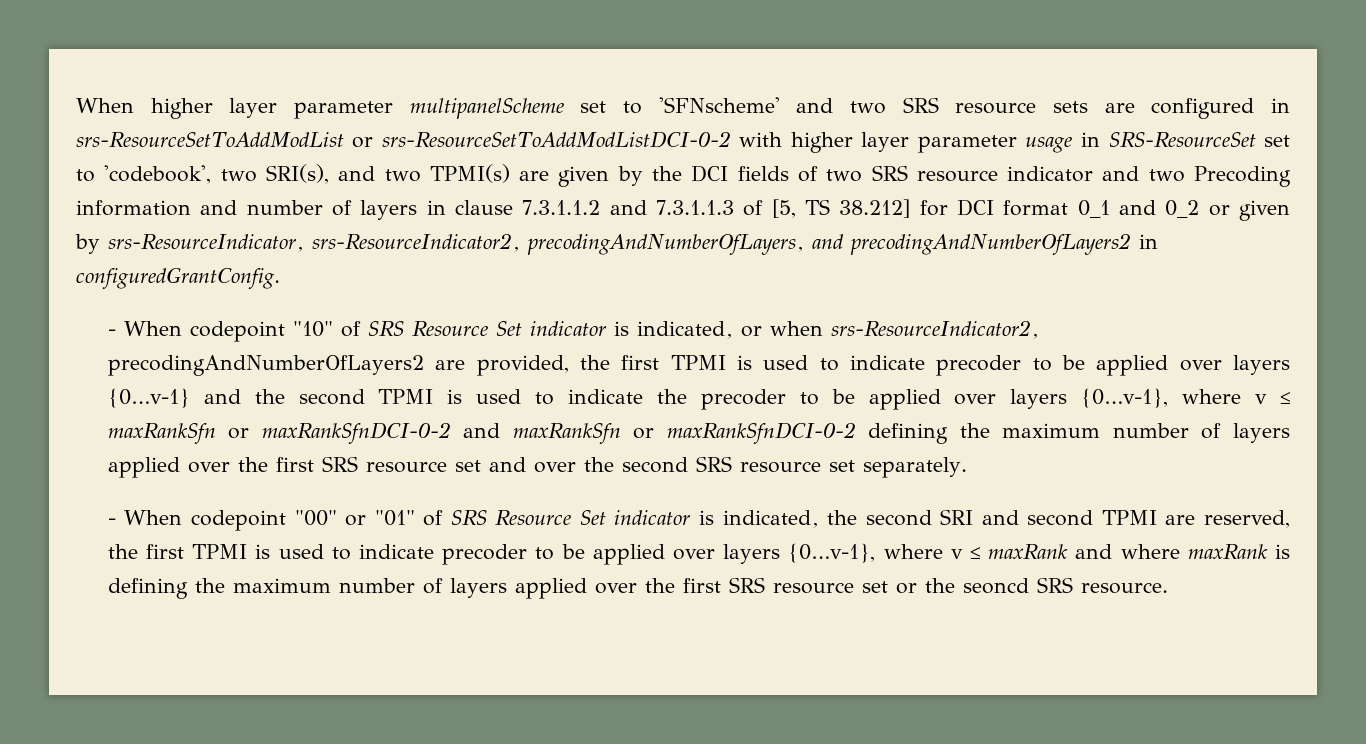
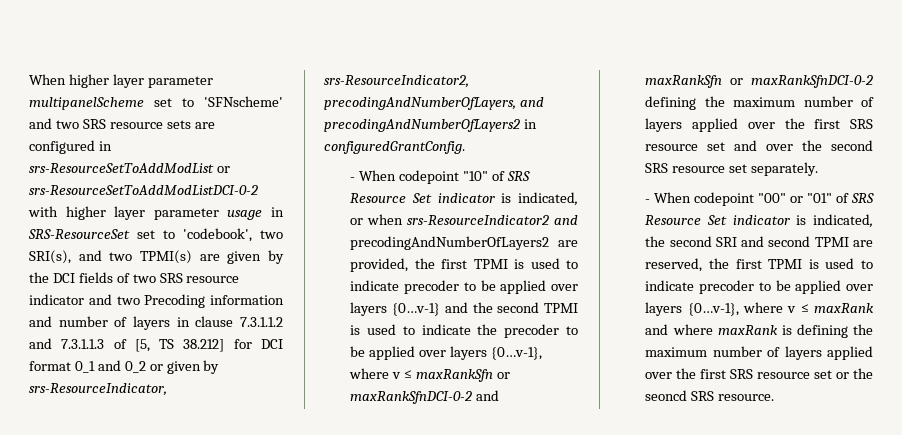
[830,320,1039,339] srs-ResourceIndicator2, -> [407,215,578,225] srs-ResourceIndicator2 and

